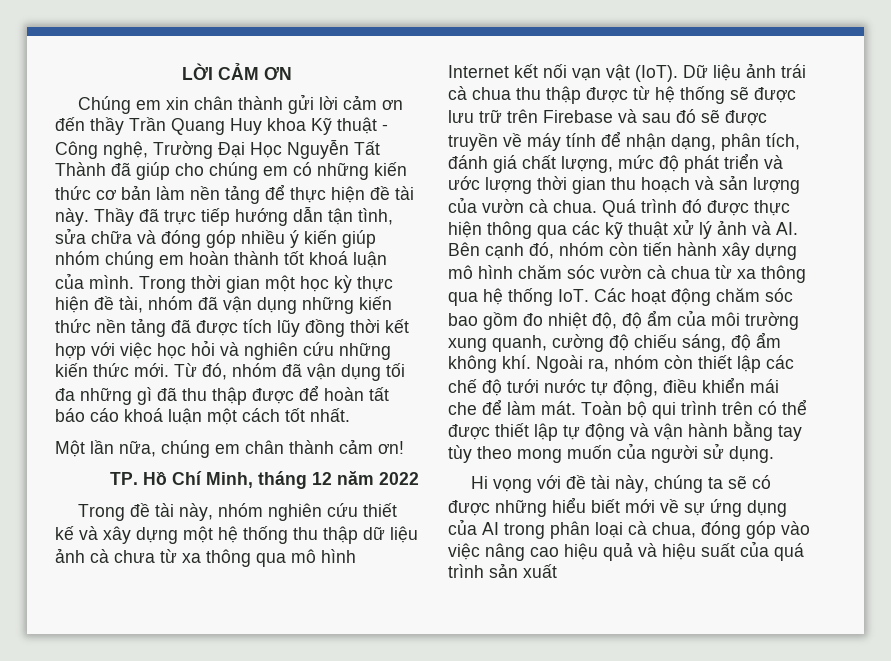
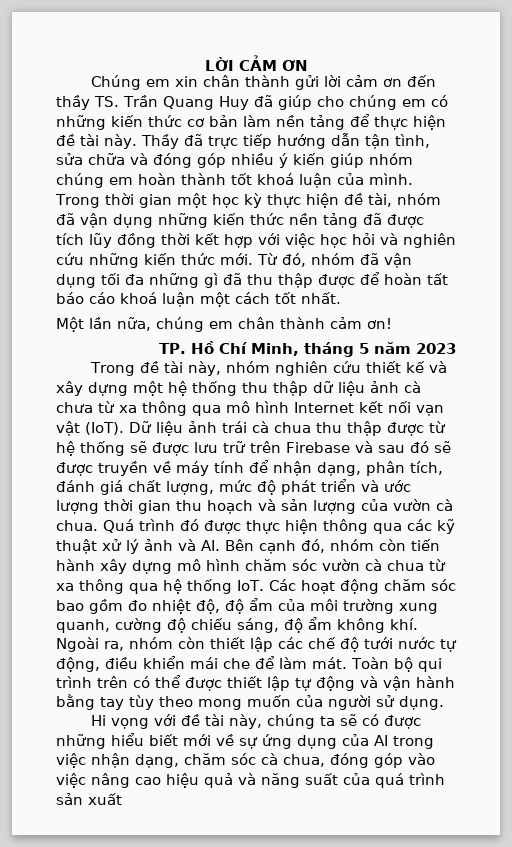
(124, 126) none -> [94,96,119,107] TS.
[267,117,388,135] [55,139,380,159] [55,162,106,176] khoa Kỹ thuật - Công nghệ, Trường Đại Học Nguyễn Tất Thành -> (249, 103) none
[312,471,419,485] 12 năm 2022 -> [359,342,456,354] 5 năm 2023
[550,521,623,539] phân loại -> [56,753,256,768] việc nhận dạng, chăm sóc
[662,543,696,560] hiệu -> [261,773,300,788] năng

